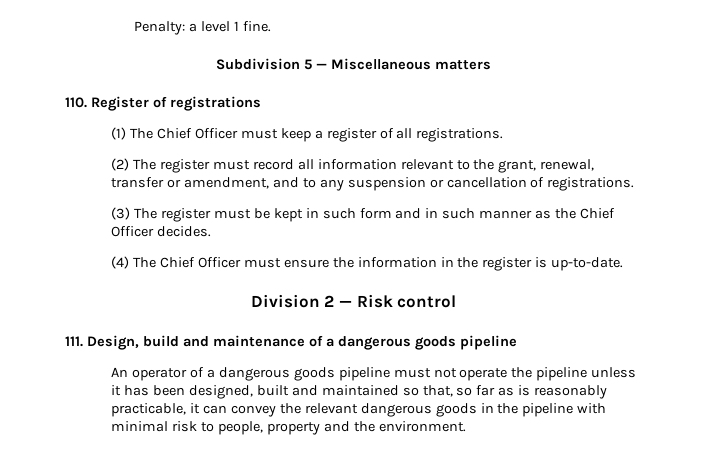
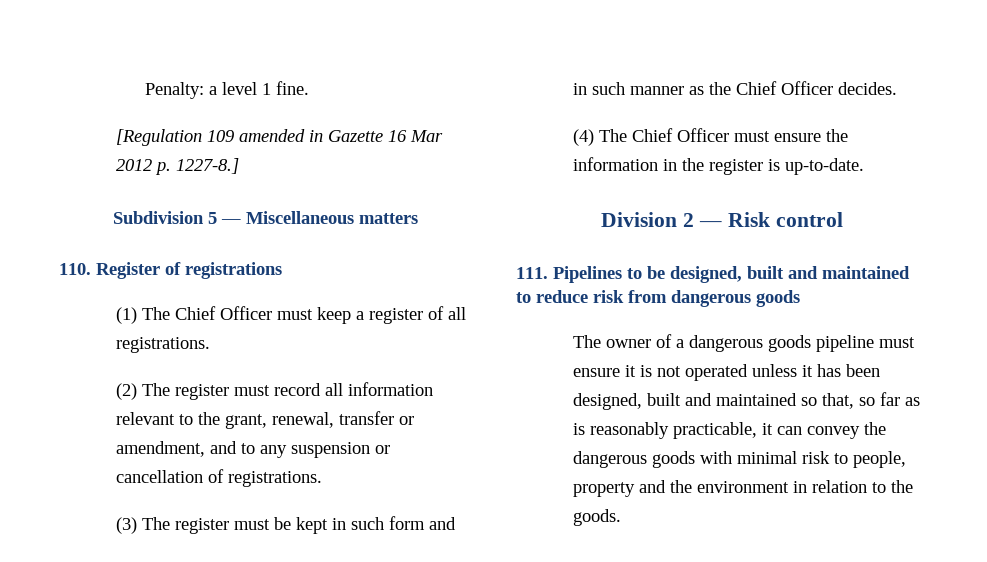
(271, 26) none -> [116,129,444,146] [116,158,240,175] // [Regulation 109 amended in Gazette 16 Mar 2012 p. 1227-8.]
[87,335,517,350] [111,367,188,381] Design, build and maintenance of a dangerous goods pipeline // An operator -> [553,266,910,283] [516,290,800,307] [573,335,652,348] Pipelines to be designed, built and maintained to reduce risk from dangerous goods // The owner
[433,367,588,381] not operate the pipeline -> [573,364,749,381] ensure it is not operated
[304,403,574,417] relevant dangerous goods in the pipeline -> [573,451,696,468] dangerous goods
[378,421,466,432] environment. -> [697,480,914,493] [573,509,622,526] environment in relation to the goods.

